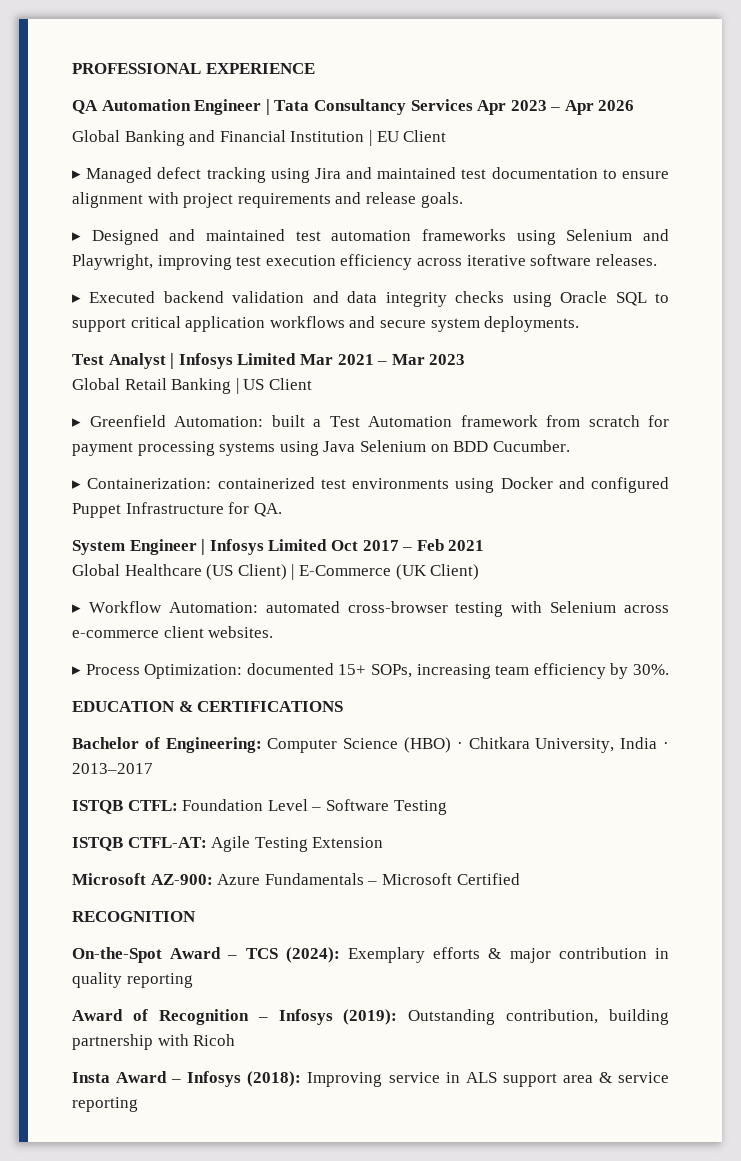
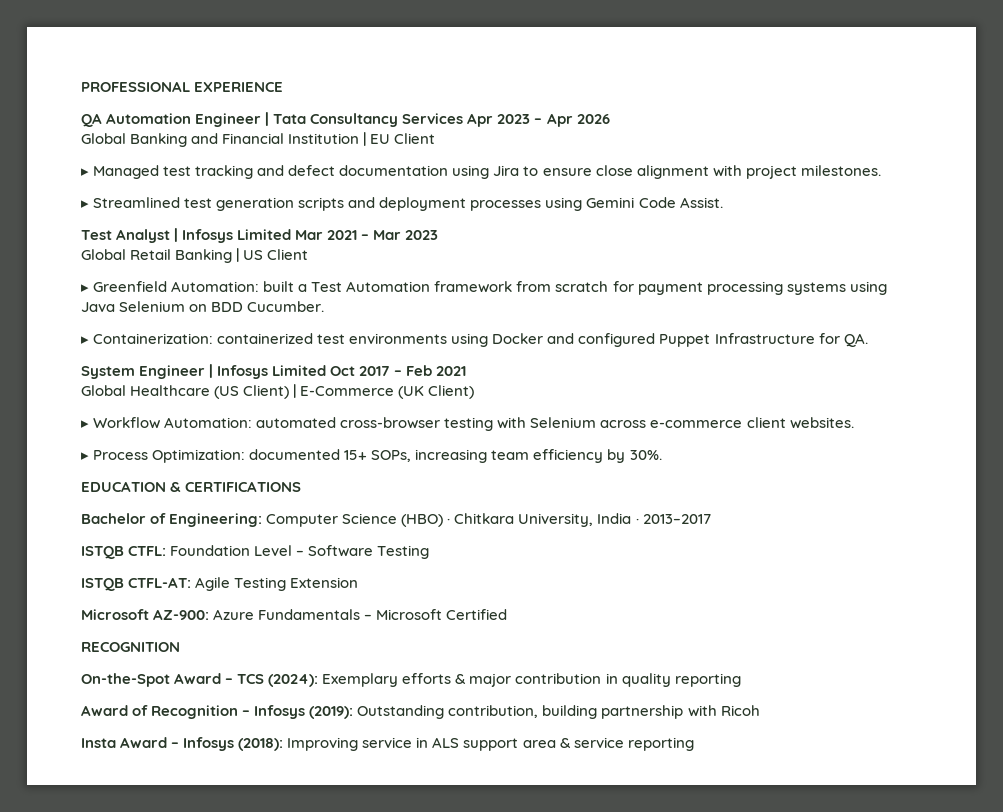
[157,167,598,183] defect tracking using Jira and maintained test documentation -> [163,165,520,179] test tracking and defect documentation using Jira
(669, 175) none -> [595,165,633,176] close
[237,192,463,208] [72,229,669,245] [72,254,657,270] [72,291,669,307] [72,316,580,332] requirements and release goals. // ▸ Designed and maintained test automation frameworks using Selenium and Playwright, improving test execution efficiency across iterative software releases. // ▸ Executed backend validation and data integrity checks using Oracle SQL to support critical application workflows and secure system deployments. -> [800,165,881,176] [81,197,723,211] milestones. // ▸ Streamlined test generation scripts and deployment processes using Gemini Code Assist.

